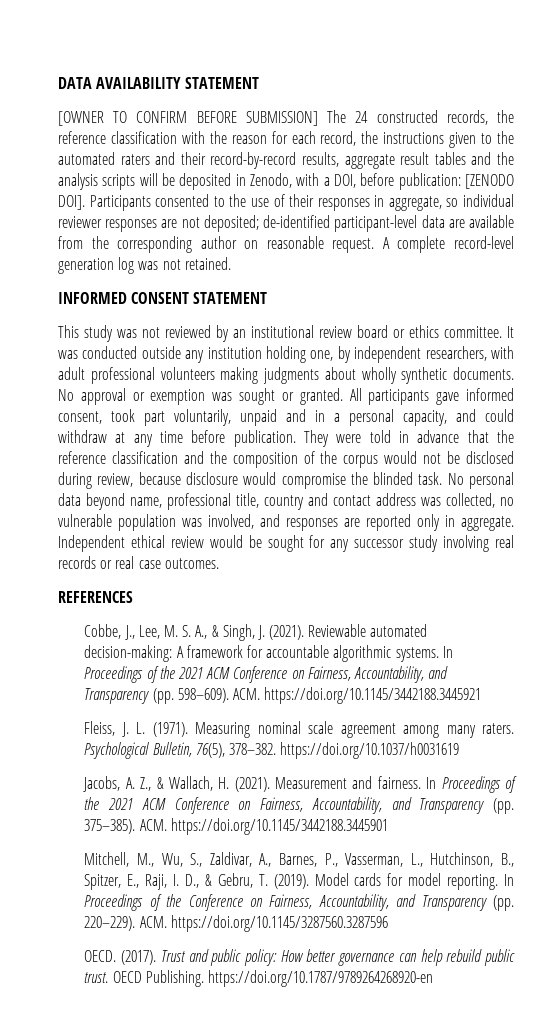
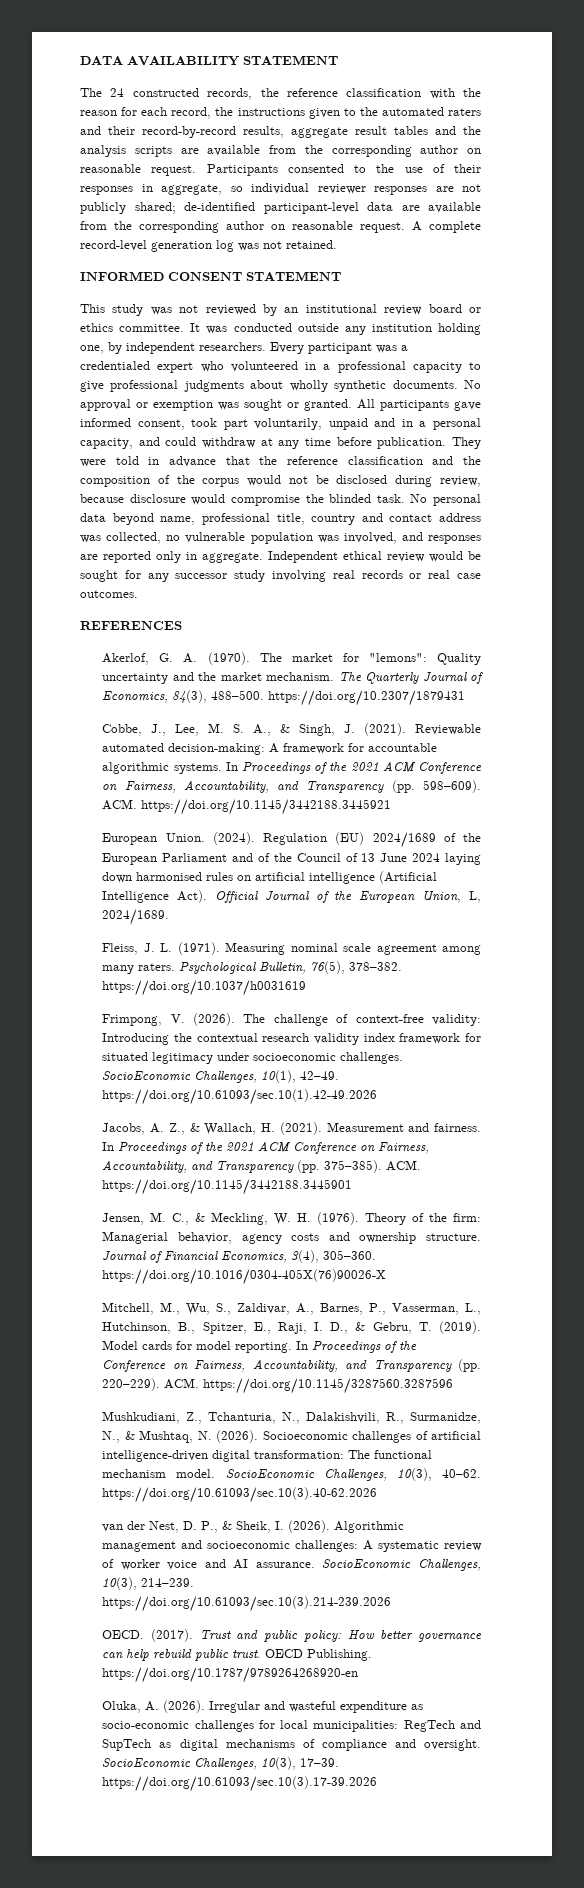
[58,111,318,126] [OWNER TO CONFIRM BEFORE SUBMISSION] -> (338, 60) none
[139,173,514,190] [58,195,85,210] will be deposited in Zenodo, with a DOI, before publication: [ZENODO DOI]. -> [180,145,481,157] [80,164,197,176] are available from the corresponding author on reasonable request.
[203,215,259,232] deposited; -> [80,202,176,214] publicly shared;
[425,346,514,361] [58,367,259,384] researchers, with adult professional volunteers making -> [199,342,408,354] [80,361,481,373] [80,380,179,392] researchers. Every participant was a credentialed expert who volunteered in a professional capacity to give professional
(133, 597) none -> [102,652,481,665] [102,672,483,684] [102,690,466,706] // Akerlof, G. A. (1970). The market for "lemons": Quality uncertainty and the market mechanism. The Quarterly Journal of Economics, 84(3), 488–500. https://doi.org/10.2307/1879431
(482, 695) none -> [102,832,481,848] [102,853,482,865] [102,871,438,884] [102,890,481,903] [102,909,170,925] // European Union. (2024). Regulation (EU) 2024/1689 of the European Parliament and of the Council of 13 June 2024 laying down harmonised rules on artificial intelligence (Artificial Intelligence Act). Official Journal of the European Union, L, 2024/1689.
(460, 750) none -> [102,1013,481,1026] [102,1033,481,1045] [102,1052,404,1064] [102,1070,340,1083] [102,1089,378,1105] // Frimpong, V. (2026). The challenge of context-free validity: Introducing the contextual research validity index framework for situated legitimacy under socioeconomic challenges. SocioEconomic Challenges, 10(1), 42–49. https://doi.org/10.61093/sec.10(1).42-49.2026
(388, 826) none -> [102,1212,481,1225] [102,1231,481,1244] [102,1250,377,1263] [102,1269,387,1285] // Jensen, M. C., & Meckling, W. H. (1976). Theory of the firm: Managerial behavior, agency costs and ownership structure. Journal of Financial Economics, 3(4), 305–360. https://doi.org/10.1016/0304-405X(76)90026-X
(388, 923) none -> [102,1411,481,1424] [102,1430,481,1443] [102,1450,433,1462] [102,1468,481,1481] [102,1487,378,1503] [102,1520,405,1533] [102,1540,483,1552] [102,1559,481,1571] [102,1577,195,1590] [102,1596,392,1612] // Mushkudiani, Z., Tchanturia, N., Dalakishvili, R., Surmanidze, N., & Mushtaq, N. (2026). Socioeconomic challenges of artificial intelligence-driven digital transformation: The functional mechanism model. SocioEconomic Challenges, 10(3), 40–62. https://doi.org/10.61093/sec.10(3).40-62.2026 // van der Nest, D. P., & Sheik, I. (2026). Algorithmic management and socioeconomic challenges: A systematic review of worker voice and AI assurance. SocioEconomic Challenges, 10(3), 214–239. https://doi.org/10.61093/sec.10(3).214-239.2026
(434, 978) none -> [102,1700,424,1713] [102,1720,481,1732] [102,1739,481,1751] [102,1757,340,1770] [102,1776,378,1792] // Oluka, A. (2026). Irregular and wasteful expenditure as socio-economic challenges for local municipalities: RegTech and SupTech as digital mechanisms of compliance and oversight. SocioEconomic Challenges, 10(3), 17–39. https://doi.org/10.61093/sec.10(3).17-39.2026

